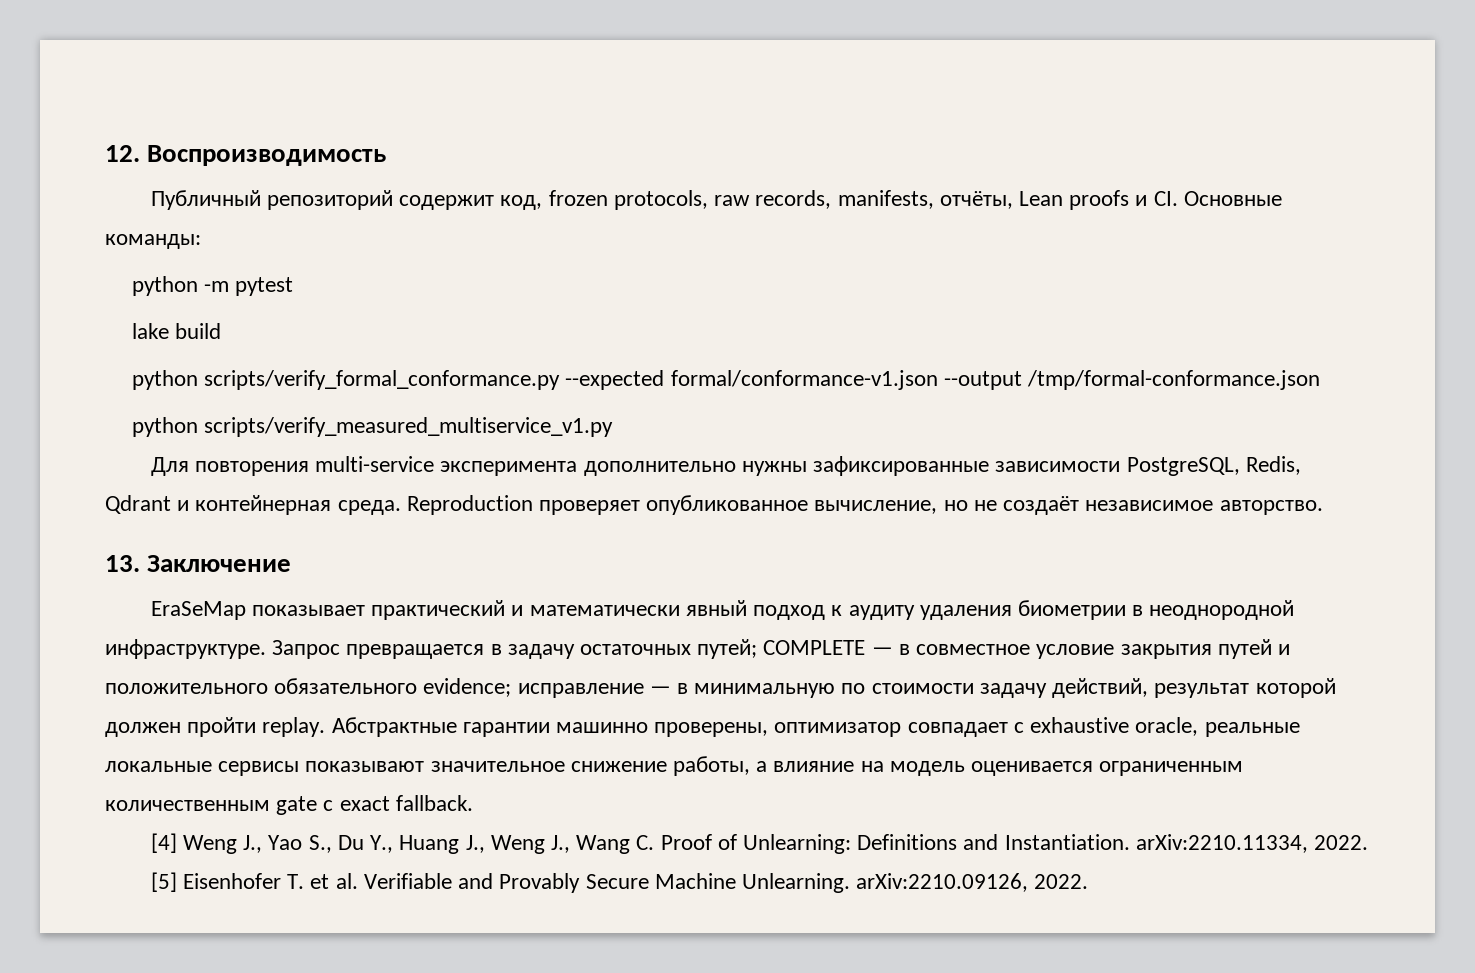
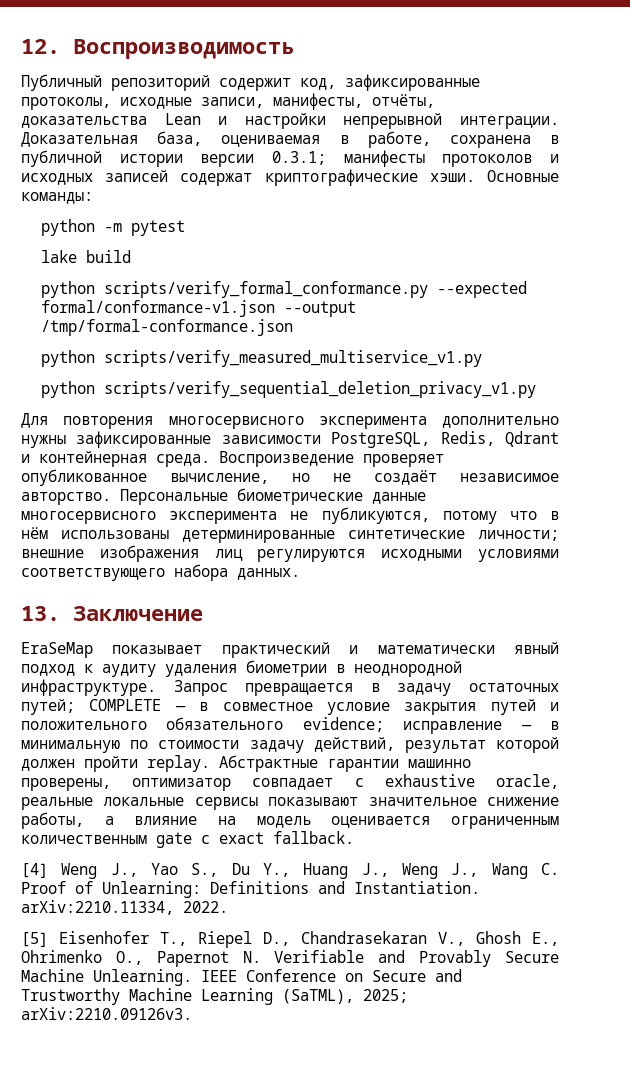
[548,190,1178,210] frozen protocols, raw records, manifests, отчёты, Lean proofs и CI. -> [345,74,480,91] [21,93,435,110] [21,113,559,129] [21,131,559,148] [21,150,559,167] [21,169,475,186] зафиксированные протоколы, исходные записи, манифесты, отчёты, доказательства Lean и настройки непрерывной интеграции. Доказательная база, оцениваемая в работе, сохранена в публичной истории версии 0.3.1; манифесты протоколов и исходных записей содержат криптографические хэши.
(614, 427) none -> [40,381,536,398] // python scripts/verify_sequential_deletion_privacy_v1.py
[315,456,435,472] multi-service -> [168,416,304,429] многосервисного
[406,495,533,515] Reproduction -> [219,451,354,467] Воспроизведение
(1323, 507) none -> [120,488,426,505] [21,507,559,524] [21,527,559,543] [21,545,559,562] [21,564,300,581] Персональные биометрические данные многосервисного эксперимента не публикуются, потому что в нём использованы детерминированные синтетические личности; внешние изображения лиц регулируются исходными условиями соответствующего набора данных.
[287,873,358,889] T. et al. -> [160,931,559,948] [21,950,261,967] T., Riepel D., Chandrasekaran V., Ghosh E., Ohrimenko O., Papernot N.
[856,873,1089,892] arXiv:2210.09126, 2022. -> [201,969,462,982] [21,988,408,1005] [21,1007,192,1020] IEEE Conference on Secure and Trustworthy Machine Learning (SaTML), 2025; arXiv:2210.09126v3.

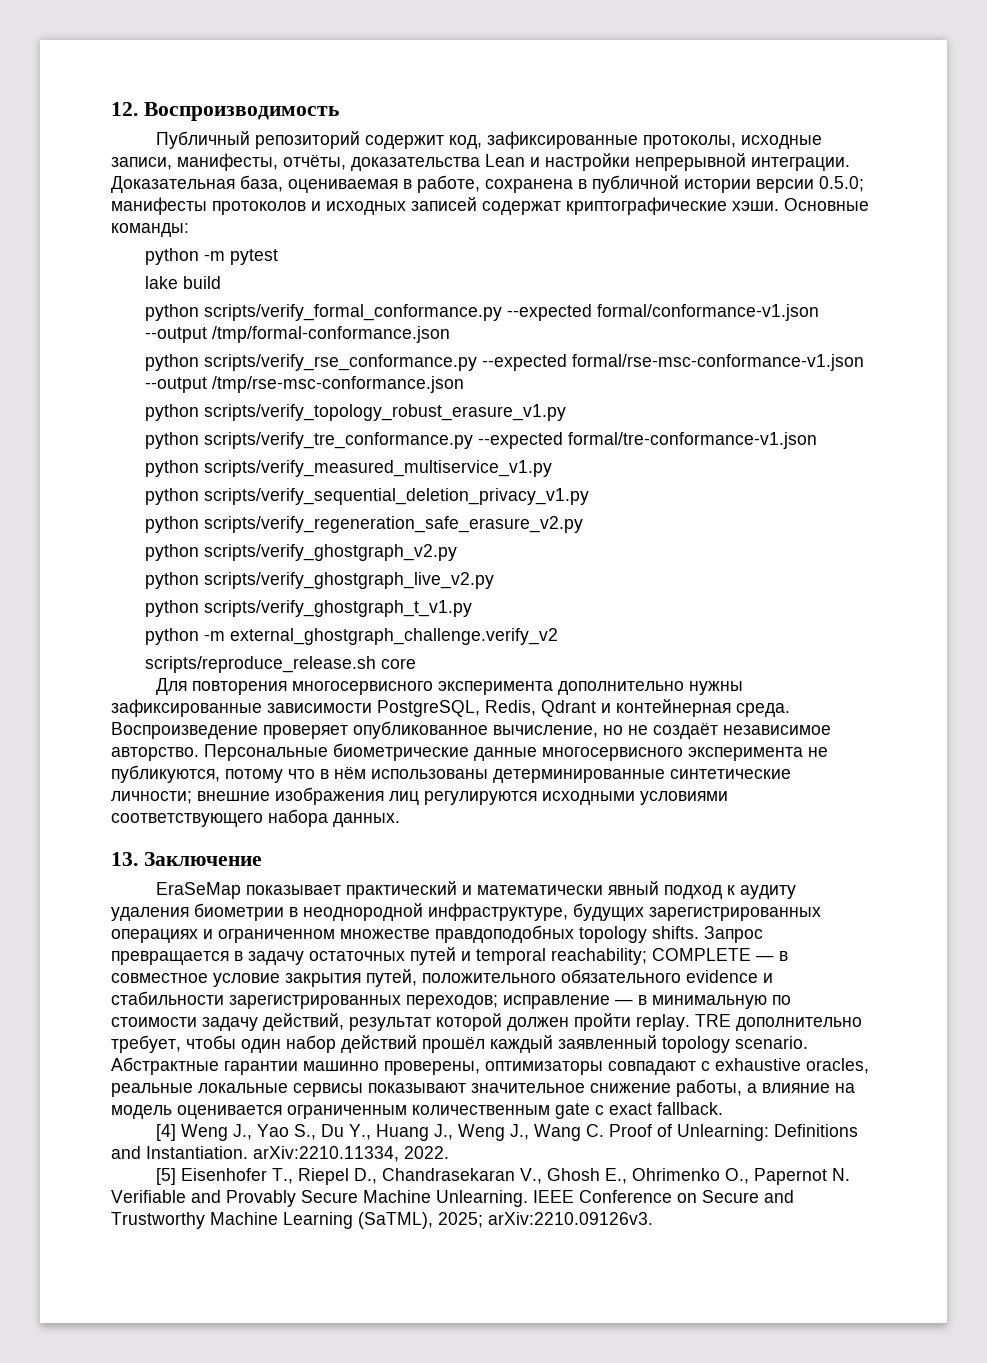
[272,151,326,165] 0.3.1; -> [819,176,864,192] 0.5.0;
[103,350,482,367] [40,381,536,398] scripts/verify_measured_multiservice_v1.py // python scripts/verify_sequential_deletion_privacy_v1.py -> [204,354,865,371] [145,376,465,393] [145,404,567,421] [145,432,818,449] [145,460,553,477] [145,488,590,505] [145,516,584,533] [145,544,458,561] [145,572,495,589] [145,600,473,617] [145,628,559,645] [145,656,417,673] scripts/verify_rse_conformance.py --expected formal/rse-msc-conformance-v1.json --output /tmp/rse-msc-conformance.json // python scripts/verify_topology_robust_erasure_v1.py // python scripts/verify_tre_conformance.py --expected formal/tre-conformance-v1.json // python scripts/verify_measured_multiservice_v1.py // python scripts/verify_sequential_deletion_privacy_v1.py // python scripts/verify_regeneration_safe_erasure_v2.py // python scripts/verify_ghostgraph_v2.py // python scripts/verify_ghostgraph_live_v2.py // python scripts/verify_ghostgraph_t_v1.py // python -m external_ghostgraph_challenge.verify_v2 // scripts/reproduce_release.sh core
[21,679,156,696] инфраструктуре. -> [428,903,821,921] [111,925,699,943] инфраструктуре, будущих зарегистрированных операциях и ограниченном множестве правдоподобных topology shifts.
[21,699,75,715] путей; -> [410,947,647,965] путей и temporal reachability;
[490,699,559,715] [21,717,384,732] путей и положительного обязательного evidence; -> [366,969,773,987] [111,991,498,1009] путей, положительного обязательного evidence и стабильности зарегистрированных переходов;
(210, 763) none -> [695,1014,862,1031] [111,1035,808,1053] TRE дополнительно требует, чтобы один набор действий прошёл каждый заявленный topology scenario.
[132,778,334,791] оптимизатор совпадает -> [485,1061,696,1075] оптимизаторы совпадают
[495,774,559,789] oracle, -> [806,1058,869,1074] oracles,

